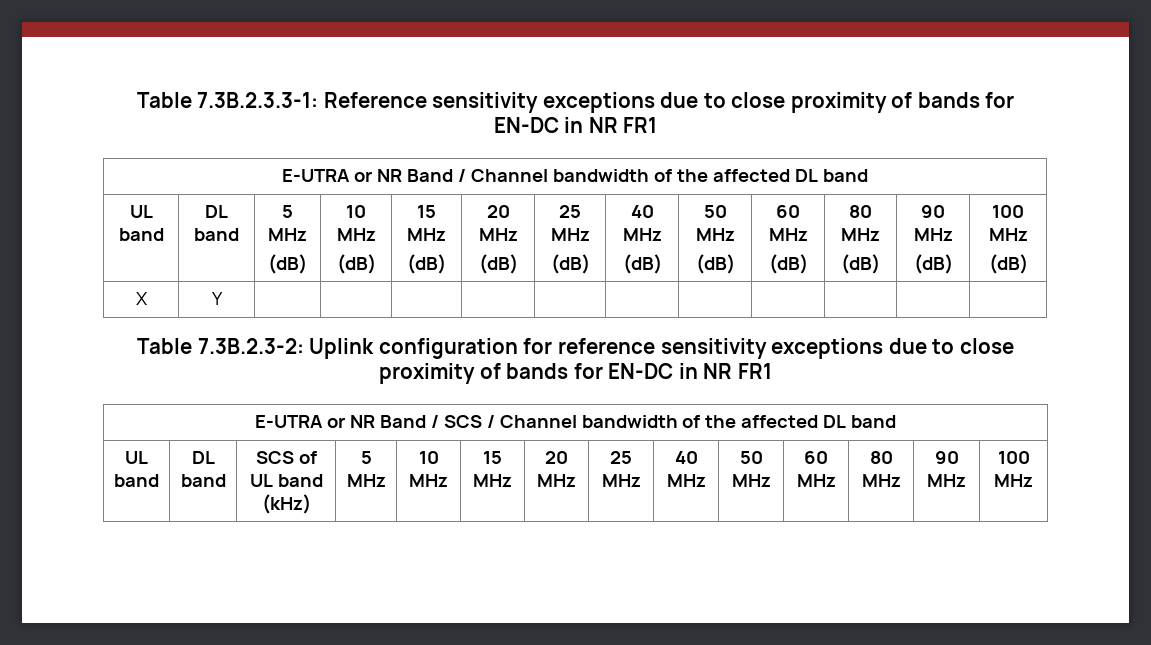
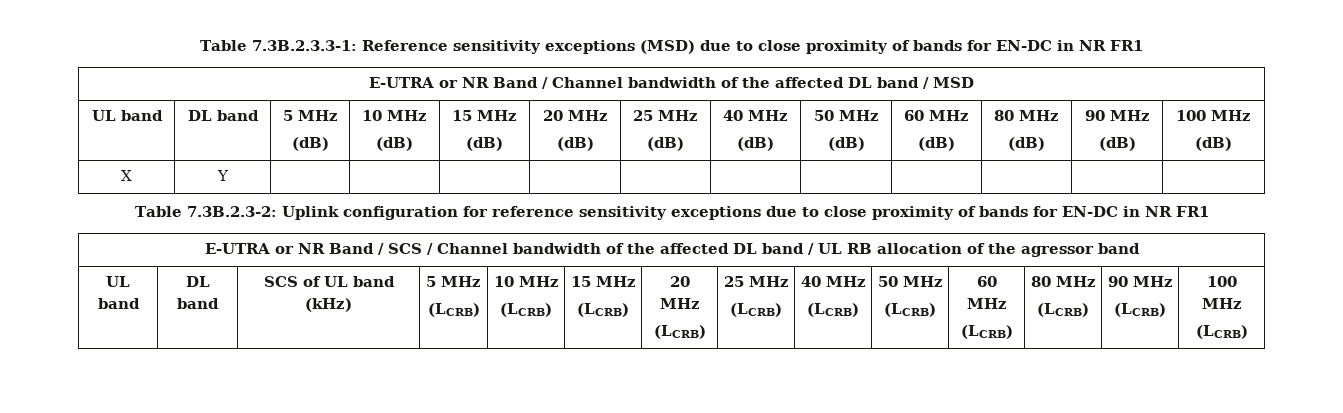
(655, 102) none -> [639,40,695,54] (MSD)
(868, 175) none -> [923,77,974,89] / MSD
(897, 421) none -> [807,243,1140,257] / UL RB allocation of the agressor band
[418,451,439,464] [409,474,448,487] [483,451,502,464] [473,474,512,487] [545,451,568,464] [537,474,576,487] [610,451,632,464] [601,474,641,487] [674,451,698,464] [666,474,706,487] [739,451,763,464] [731,474,771,487] [804,451,828,464] [796,474,836,487] [869,451,893,464] [861,474,901,487] [934,451,959,464] [927,474,966,487] [997,451,1030,464] [994,474,1033,487] | 10 MHz | 15 MHz | 20 MHz | 25 MHz | 40 MHz | 50 MHz | 60 MHz | 80 MHz | 90 MHz | 100 MHz -> [427,303,480,317] [493,276,559,287] [500,303,552,317] [570,276,636,287] [577,303,629,317] [669,276,690,287] [659,298,700,309] [653,325,706,339] [723,276,789,287] [730,303,782,317] [800,276,866,287] [807,303,859,317] [877,276,943,287] [884,303,936,317] [976,276,997,287] [966,298,1007,309] [960,325,1013,339] [1030,276,1096,287] [1037,303,1089,317] [1107,276,1173,287] [1114,303,1166,317] [1206,276,1237,287] [1201,298,1242,309] [1195,325,1248,339] // (LCRB) | 10 MHz // (LCRB) | 15 MHz // (LCRB) | 20 MHz // (LCRB) | 25 MHz // (LCRB) | 40 MHz // (LCRB) | 50 MHz // (LCRB) | 60 MHz // (LCRB) | 80 MHz // (LCRB) | 90 MHz // (LCRB) | 100 MHz // (LCRB)

